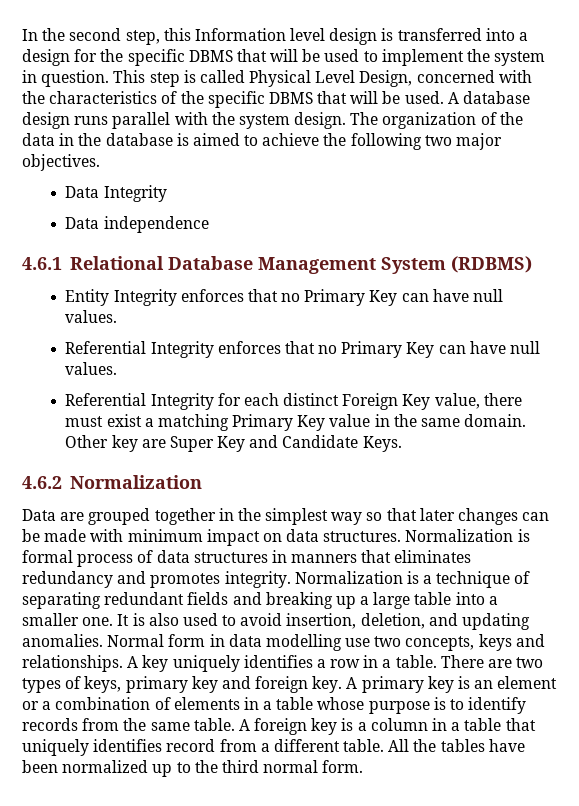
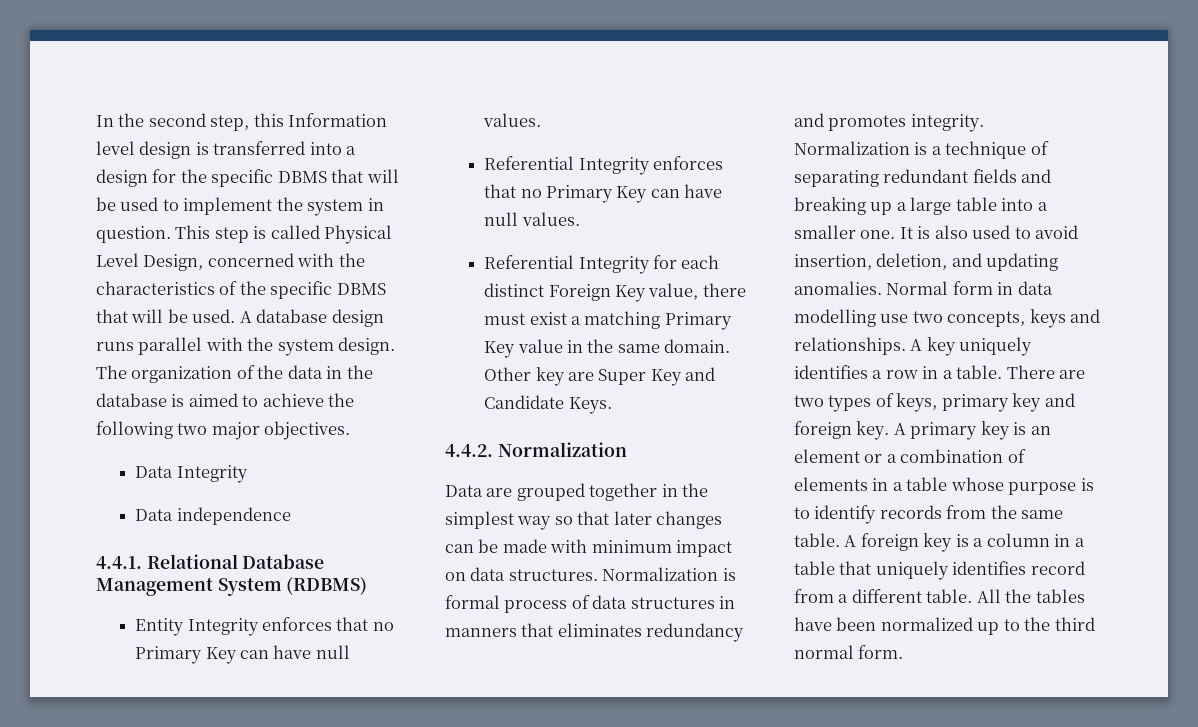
[22,257,62,270] 4.6.1 -> [96,556,142,569] 4.4.1.
[22,476,62,489] 4.6.2 -> [445,444,493,457] 4.4.2.

